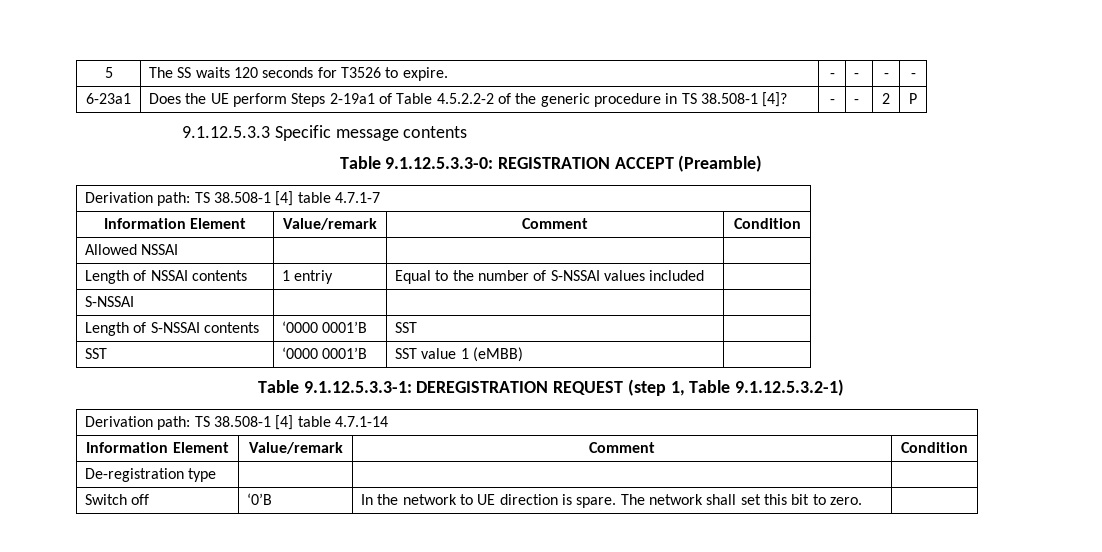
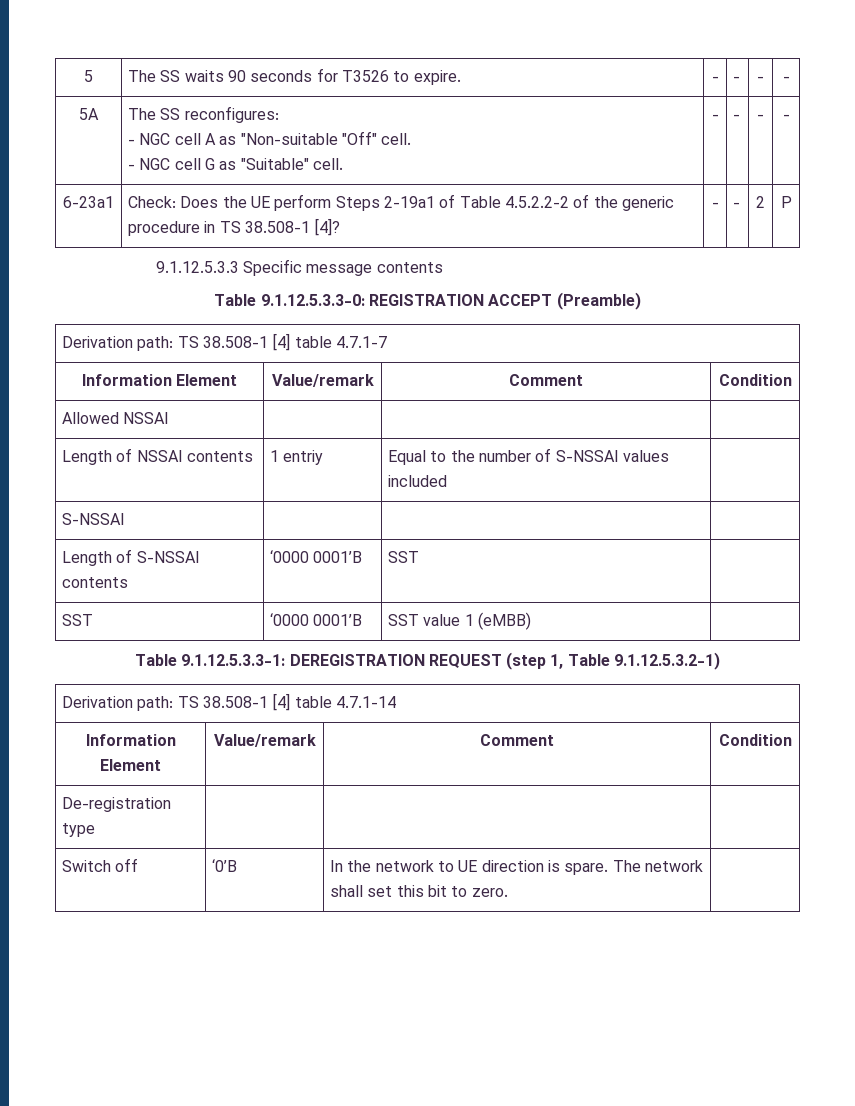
[234,67,259,78] 120 -> [228,70,247,82] 90
(916, 75) none -> [79,108,99,120] [128,106,279,123] [128,131,412,145] [128,158,344,170] [711,114,719,120] [733,114,741,120] [757,114,764,120] [782,114,790,120] // 5A | The SS reconfigures: // - NGC cell A as "Non-suitable "Off" cell. // - NGC cell G as "Suitable" cell. | - | - | - | -
(131, 98) none -> [128,196,177,208] Check:

